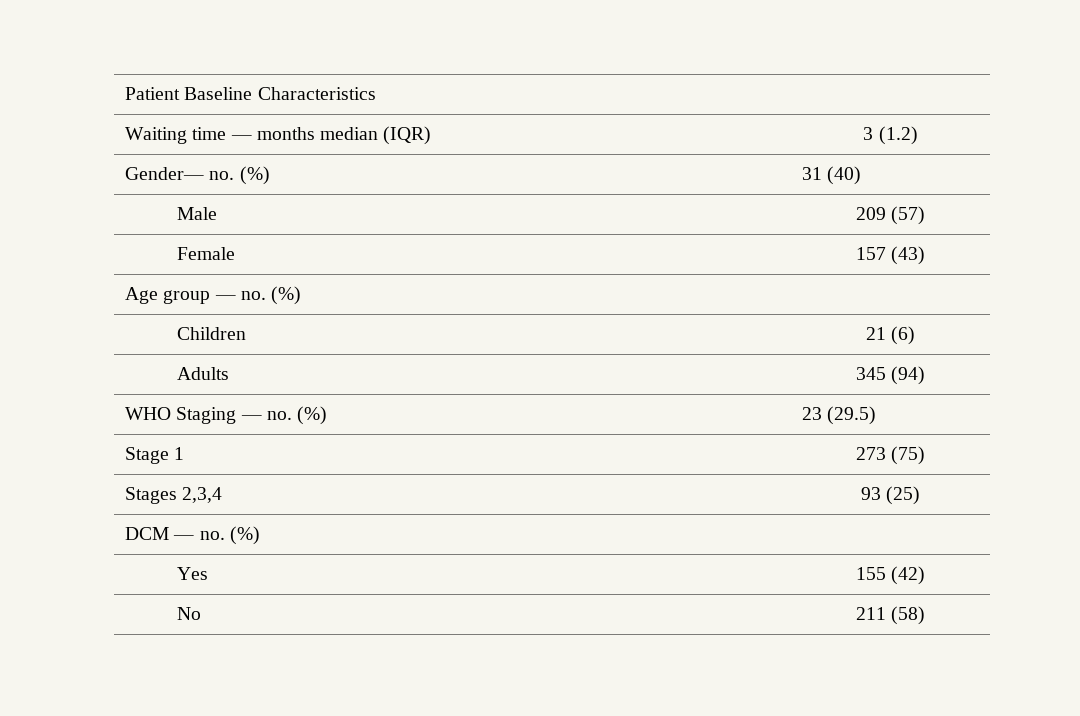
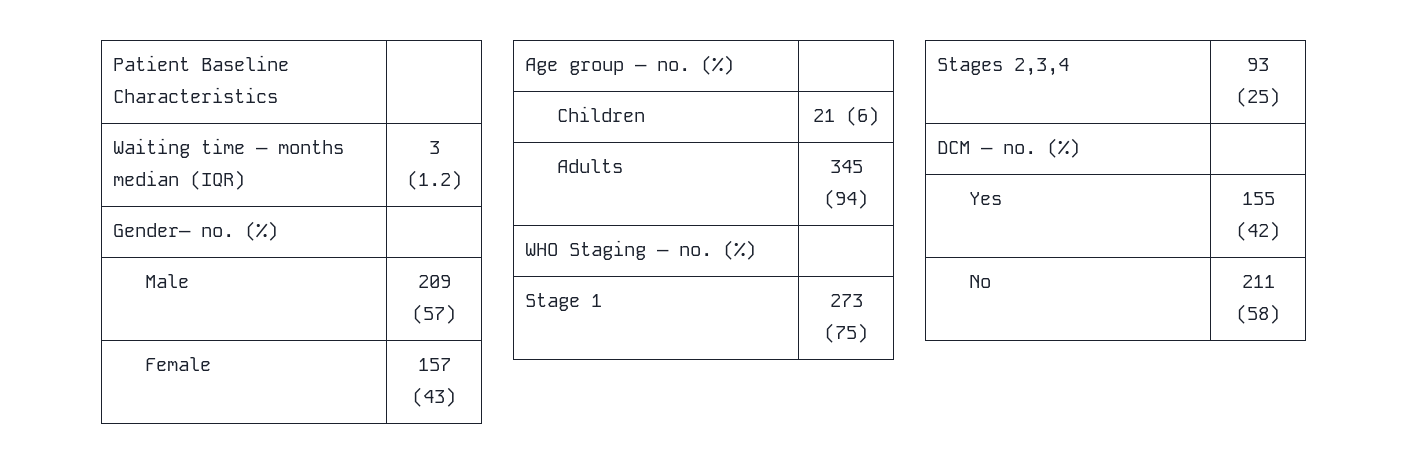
[801,166,862,185] 31 (40) -> (279, 231) none
[801,406,877,425] 23 (29.5) -> (757, 250) none

